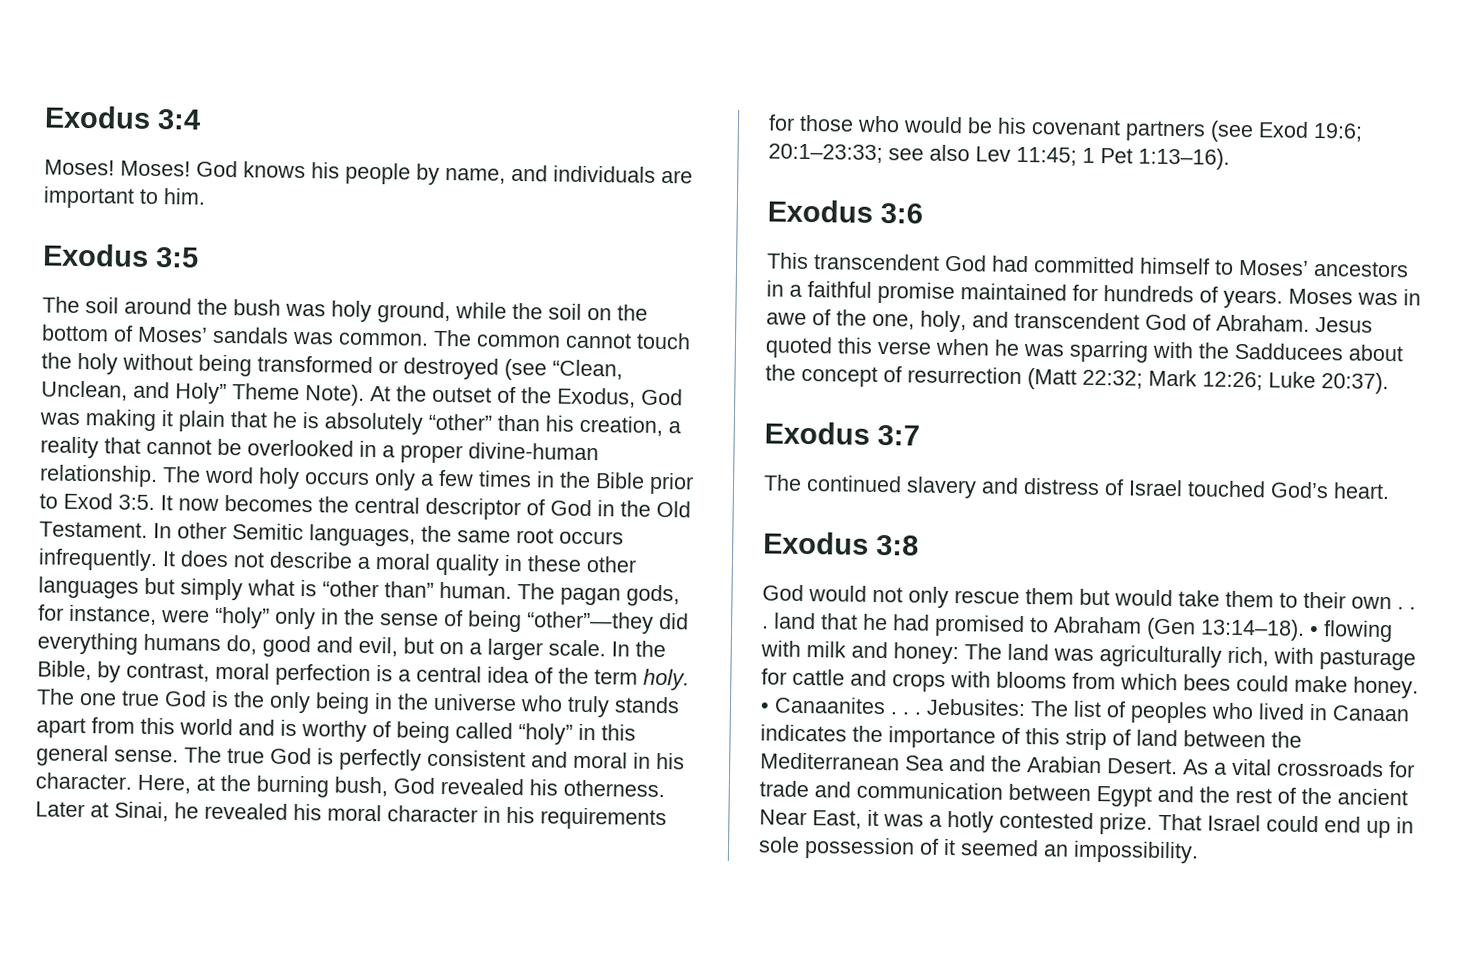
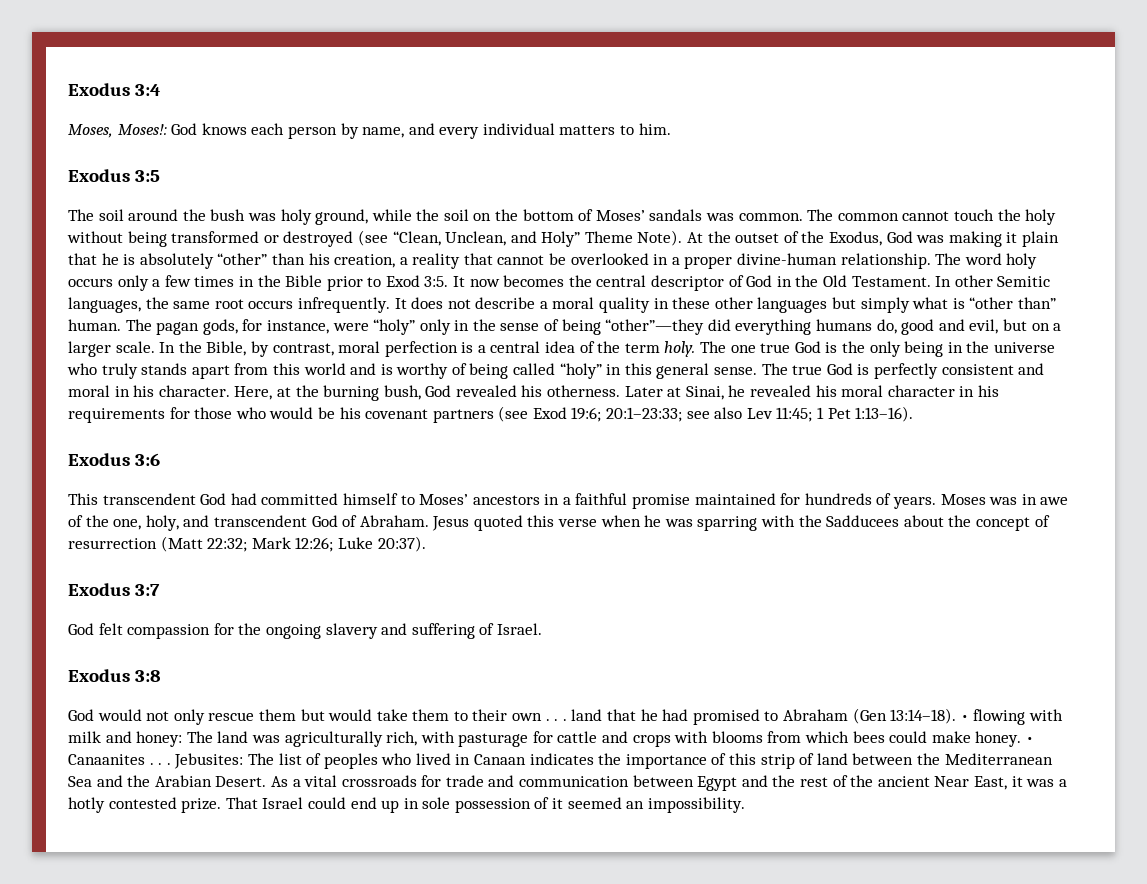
[44,159,693,185] [43,186,135,209] Moses! Moses! God knows his people by name, and individuals are important -> [68,123,616,139] Moses, Moses!: God knows each person by name, and every individual matters
[763,474,1390,500] The continued slavery and distress of Israel touched God’s heart. -> [68,623,542,639] God felt compassion for the ongoing slavery and suffering of Israel.

